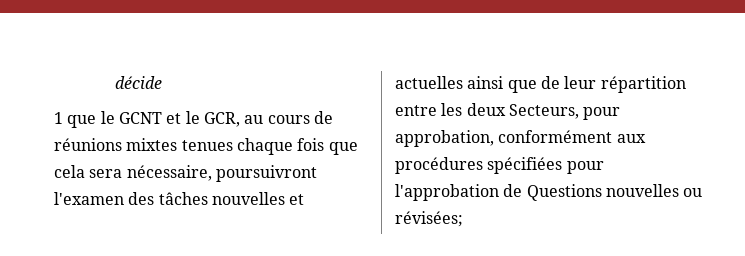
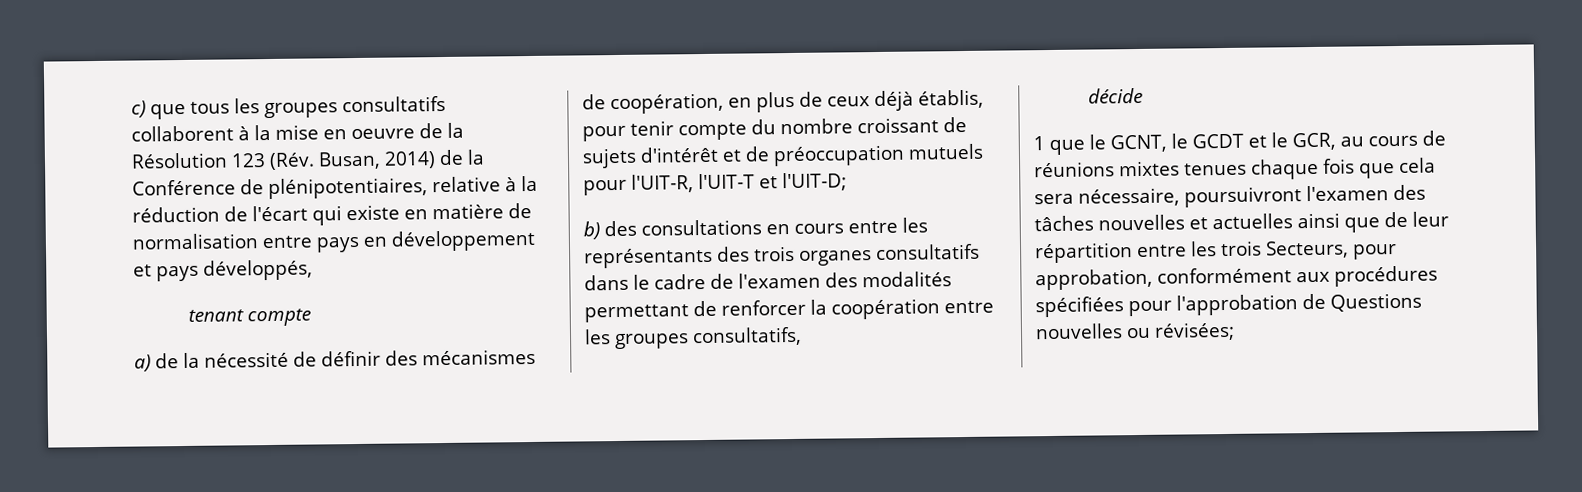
(114, 82) none -> [131,95,446,120] [131,122,464,142] [131,149,485,170] [132,175,538,200] [132,202,532,226] [132,229,536,253] [133,259,313,282] [188,308,312,327] [134,348,536,372] [582,89,984,115] [582,116,967,142] [582,143,984,169] [583,172,847,196] [583,217,928,240] [584,243,980,269] [584,271,952,291] [584,298,994,323] [584,326,802,350] c) que tous les groupes consultatifs collaborent à la mise en oeuvre de la Résolution 123 (Rév. Busan, 2014) de la Conférence de plénipotentiaires, relative à la réduction de l'écart qui existe en matière de normalisation entre pays en développement et pays développés, // tenant compte // a) de la nécessité de définir des mécanismes de coopération, en plus de ceux déjà établis, pour tenir compte du nombre croissant de sujets d'intérêt et de préoccupation mutuels pour l'UIT-R, l'UIT-T et l'UIT-D; // b) des consultations en cours entre les représentants des trois organes consultatifs dans le cadre de l'examen des modalités permettant de renforcer la coopération entre les groupes consultatifs, //
[118,112,162,124] GCNT -> [1110,133,1244,153] GCNT, le GCDT
[466,103,506,116] deux -> [1220,240,1262,257] trois

